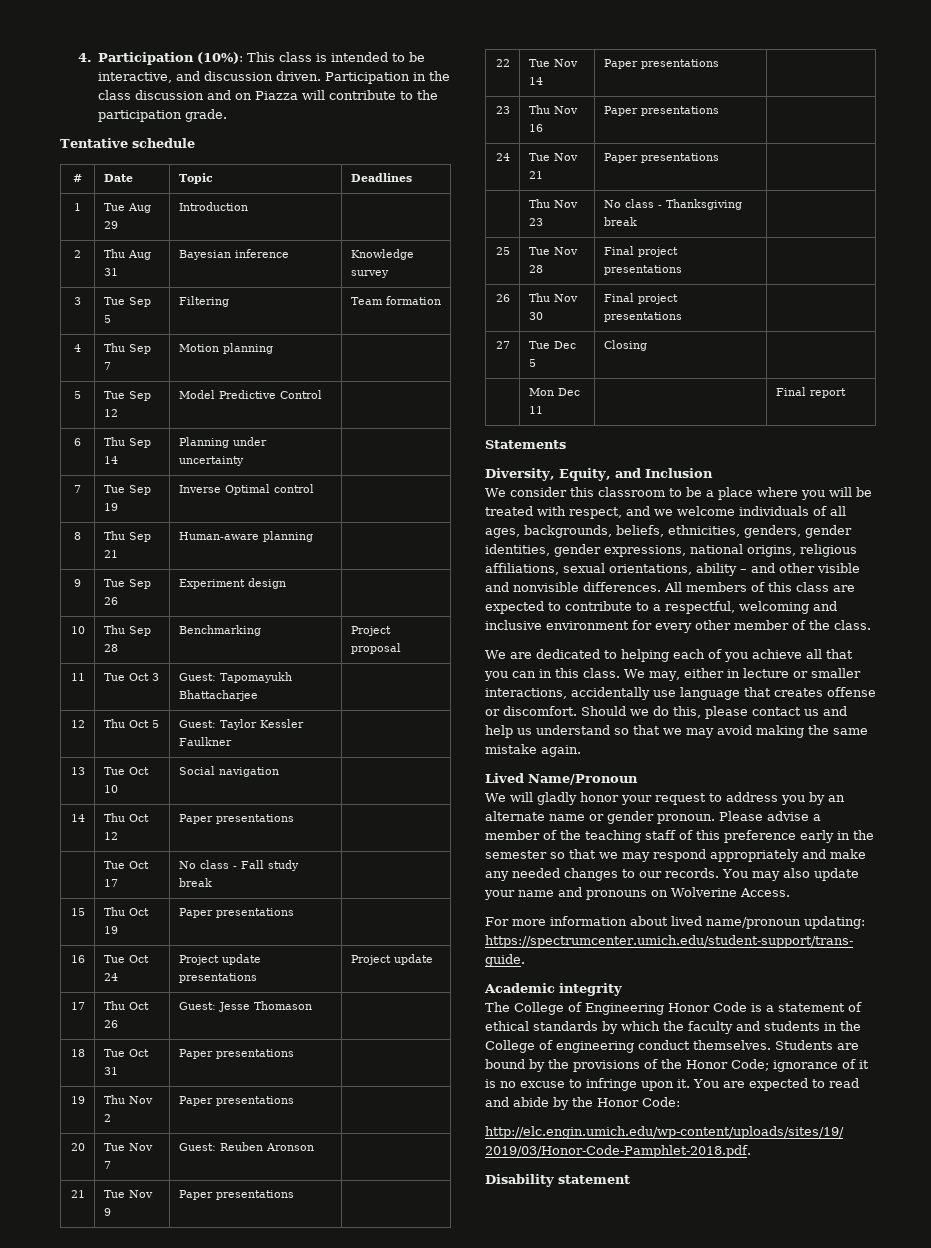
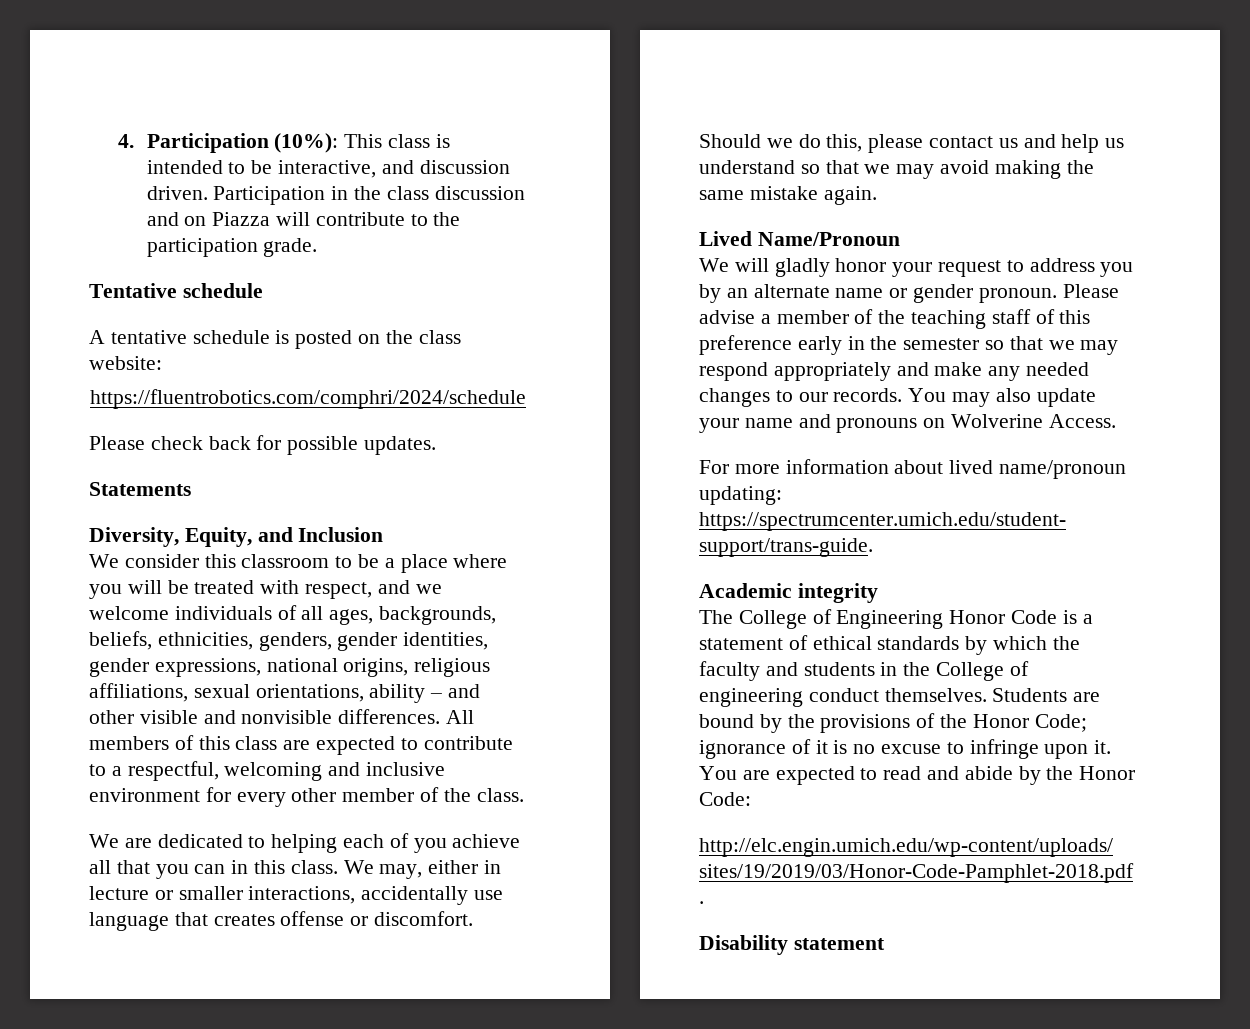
[73,174,82,182] [103,174,133,182] [178,173,213,184] [350,173,412,182] [74,203,81,211] [103,203,151,213] [103,221,118,229] [178,202,248,211] [74,250,81,258] [103,249,151,260] [103,268,118,276] [178,249,289,260] [350,249,414,260] [350,270,389,278] [74,297,81,305] [103,297,151,307] [103,315,111,323] [178,296,229,307] [350,296,441,305] [74,344,81,352] [103,343,151,354] [103,362,111,370] [178,343,273,354] [74,391,81,399] [103,391,151,401] [103,409,118,417] [178,390,322,399] [74,438,81,446] [103,437,151,448] [103,456,118,464] [178,437,267,448] [178,456,244,466] [74,485,81,493] [103,485,151,495] [103,503,118,511] [178,484,314,495] [74,532,81,540] [103,531,151,542] [103,550,118,558] [178,531,313,542] [74,579,81,587] [103,579,151,589] [103,597,118,605] [178,578,286,589] [70,626,85,634] [103,625,151,636] [103,644,118,652] [178,625,261,636] [350,626,391,636] [350,643,401,654] [70,673,85,681] [103,673,159,681] [178,672,292,683] [178,690,258,701] [70,720,85,728] [103,719,159,728] [178,719,304,730] [178,737,232,746] [70,767,85,775] [103,767,149,775] [103,785,118,793] [178,766,279,777] [70,814,85,822] [103,813,149,822] [103,832,118,840] [178,814,294,824] [103,861,149,869] [103,879,118,887] [178,860,299,871] [178,878,212,887] [70,908,85,916] [103,907,149,916] [103,926,118,934] [178,908,294,918] [70,955,85,963] [103,955,149,963] [103,973,118,981] [178,954,261,965] [178,973,257,983] [350,954,433,965] [70,1002,85,1010] [103,1001,149,1010] [103,1020,118,1028] [178,1001,312,1012] [70,1049,85,1057] [103,1049,149,1057] [103,1067,118,1075] [178,1049,294,1059] [70,1096,85,1104] [103,1095,153,1104] [103,1114,111,1122] [178,1096,294,1106] [70,1143,85,1151] [103,1143,153,1151] [103,1161,111,1169] [178,1142,314,1151] [70,1190,85,1198] [103,1190,153,1198] [103,1208,111,1216] [178,1190,294,1200] [495,59,510,67] [528,59,578,67] [528,77,543,85] [603,59,719,69] [495,106,510,114] [528,105,578,114] [528,124,543,132] [603,106,719,116] [495,153,510,161] [528,153,578,161] [528,171,543,179] [603,153,719,163] [528,199,578,208] [528,218,543,226] [603,199,742,210] [603,217,637,226] [495,247,510,255] [528,247,578,255] [528,265,543,273] [603,246,678,257] [603,265,682,275] [495,294,510,302] [528,293,578,302] [528,312,543,320] [603,293,678,304] [603,312,682,322] [495,341,510,349] [528,341,576,349] [528,359,536,367] [603,340,647,351] [528,388,580,396] [528,406,543,414] [775,387,846,398] // # | Date | Topic | Deadlines // 1 | Tue Aug 29 | Introduction | // 2 | Thu Aug 31 | Bayesian inference | Knowledge survey // 3 | Tue Sep 5 | Filtering | Team formation // 4 | Thu Sep 7 | Motion planning | // 5 | Tue Sep 12 | Model Predictive Control | // 6 | Thu Sep 14 | Planning under uncertainty | // 7 | Tue Sep 19 | Inverse Optimal control | // 8 | Thu Sep 21 | Human-aware planning | // 9 | Tue Sep 26 | Experiment design | // 10 | Thu Sep 28 | Benchmarking | Project proposal // 11 | Tue Oct 3 | Guest: Tapomayukh Bhattacharjee | // 12 | Thu Oct 5 | Guest: Taylor Kessler Faulkner | // 13 | Tue Oct 10 | Social navigation | // 14 | Thu Oct 12 | Paper presentations | // | Tue Oct 17 | No class - Fall study break | // 15 | Thu Oct 19 | Paper presentations | // 16 | Tue Oct 24 | Project update presentations | Project update // 17 | Thu Oct 26 | Guest: Jesse Thomason | // 18 | Tue Oct 31 | Paper presentations | // 19 | Thu Nov 2 | Paper presentations | // 20 | Tue Nov 7 | Guest: Reuben Aronson | // 21 | Tue Nov 9 | Paper presentations | // 22 | Tue Nov 14 | Paper presentations | // 23 | Thu Nov 16 | Paper presentations | // 24 | Tue Nov 21 | Paper presentations | // | Thu Nov 23 | No class - Thanksgiving break | // 25 | Tue Nov 28 | Final project presentations | // 26 | Thu Nov 30 | Final project presentations | // 27 | Tue Dec 5 | Closing | // | Mon Dec 11 | | Final report -> [89,330,461,349] [89,356,162,370] [89,389,526,409] [89,435,437,455] // A tentative schedule is posted on the class website: // https://fluentrobotics.com/comphri/2024/schedule // Please check back for possible updates.

